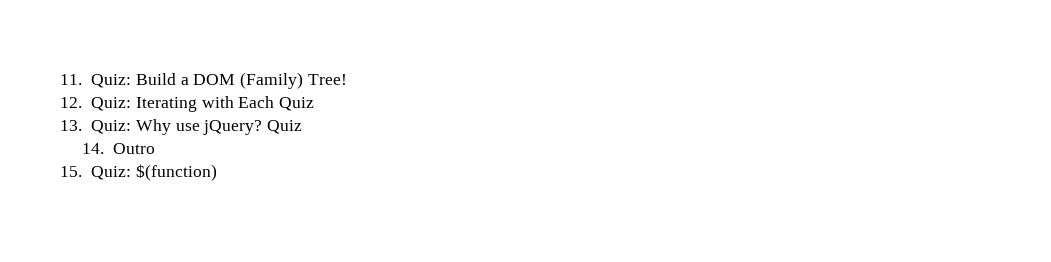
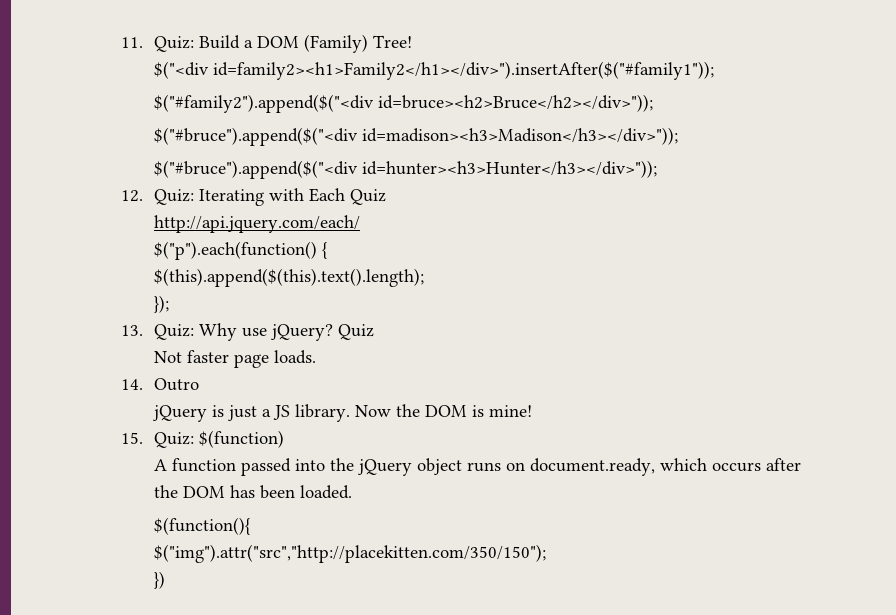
(347, 79) none -> [153,61,714,80] [153,94,653,113] [153,127,678,146] [153,160,657,179] // $("<div id=family2><h1>Family2</h1></div>").insertAfter($("#family1")); // $("#family2").append($("<div id=bruce><h2>Bruce</h2></div>")); // $("#bruce").append($("<div id=madison><h3>Madison</h3></div>")); // $("#bruce").append($("<div id=hunter><h3>Hunter</h3></div>"));
(315, 104) none -> [153,215,360,233] [153,241,327,260] [153,268,424,287] [153,295,169,313] // http://api.jquery.com/each/ // $("p").each(function() { // $(this).append($(this).text().length); // });
[81,143,155,154] [60,164,217,181] 14. Outro // 15. Quiz: $(function) -> [153,350,316,368] [121,378,199,391] [152,404,532,422] [121,430,284,448] [153,458,801,476] [153,485,352,499] [153,517,250,535] [153,544,546,563] [153,571,165,589] Not faster page loads. // 14. Outro // jQuery is just a JS library. Now the DOM is mine! // 15. Quiz: $(function) // A function passed into the jQuery object runs on document.ready, which occurs after the DOM has been loaded. // $(function(){ // $("img").attr("src","http://placekitten.com/350/150"); // })

